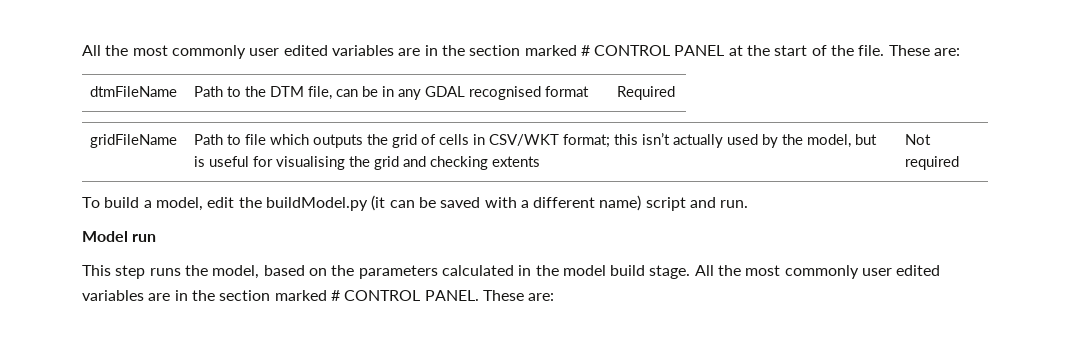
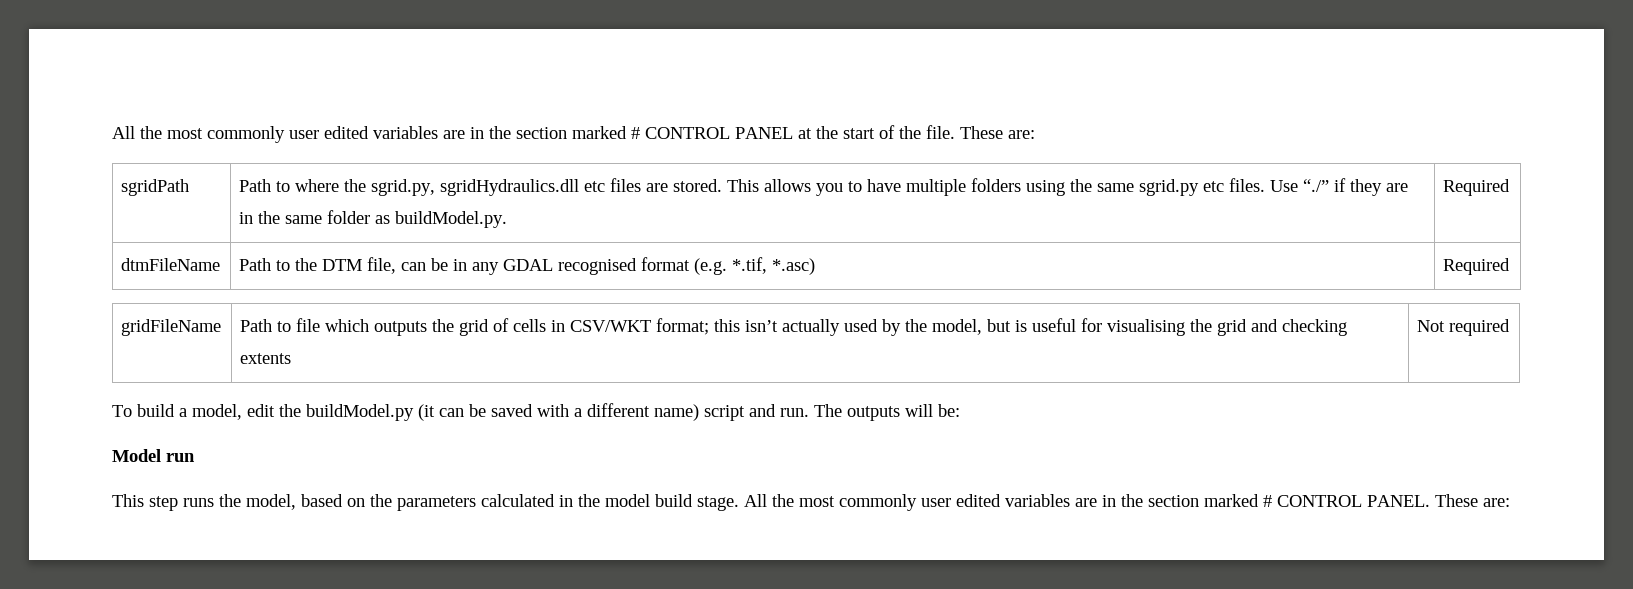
(961, 52) none -> [121,179,190,196] [239,178,1409,196] [239,210,508,228] [1443,179,1511,196] // sgridPath | Path to where the sgrid.py, sgridHydraulics.dll etc files are stored. This allows you to have multiple folders using the same sgrid.py etc files. Use “./” if they are in the same folder as buildModel.py. | Required
(590, 91) none -> [694,257,816,275] (e.g. *.tif, *.asc)
(749, 204) none -> [814,404,960,421] The outputs will be:

